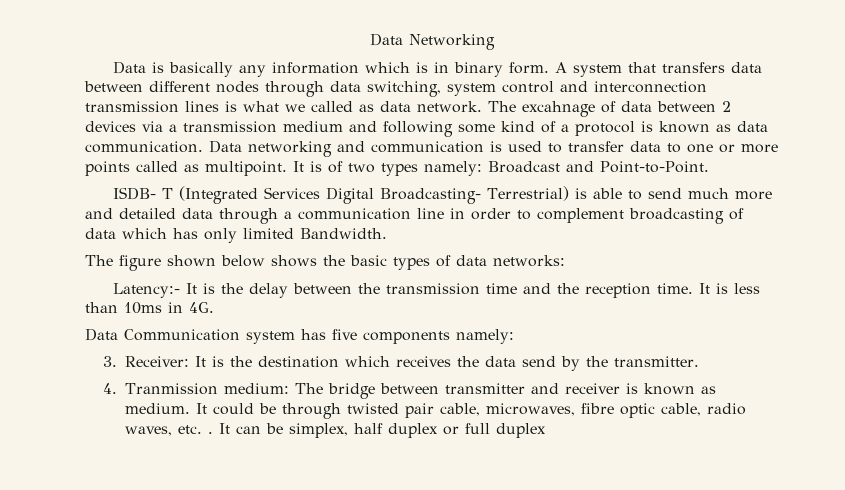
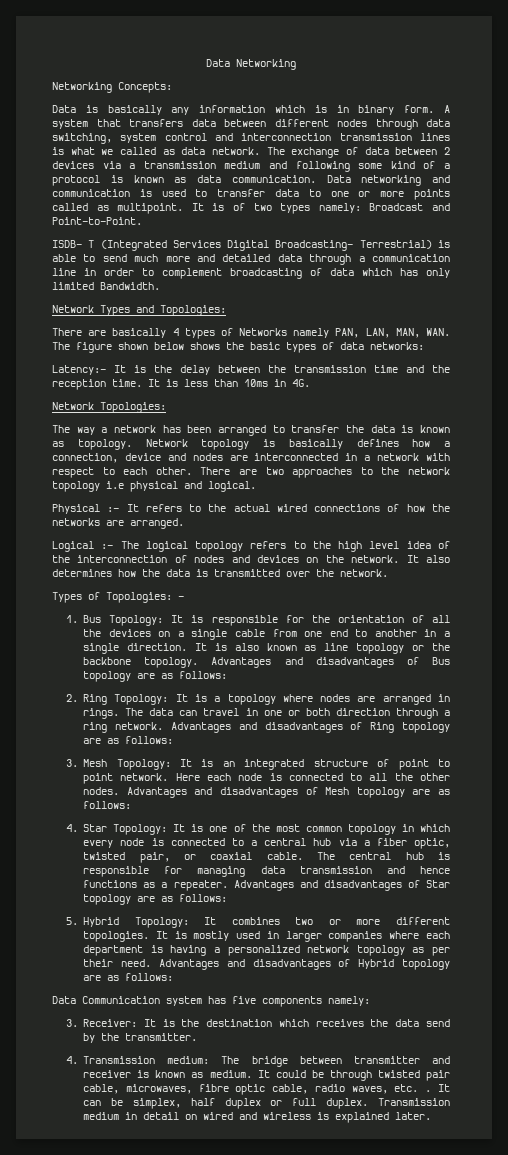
(495, 42) none -> [52,82,172,93] // Networking Concepts:
[522,101,595,117] excahnage -> [291,147,340,158] exchange
(387, 233) none -> [52,305,226,316] [52,328,450,339] Network Types and Topologies: // There are basically 4 types of Networks namely PAN, LAN, MAN, WAN.
(214, 307) none -> [52,402,166,413] [52,425,451,436] [52,439,450,450] [52,453,451,463] [52,467,451,478] [52,481,256,492] [52,504,450,514] [52,518,184,529] [52,541,450,552] [52,555,450,563] [52,569,388,577] [52,592,184,603] [65,615,451,626] [83,629,451,640] [83,643,450,654] [83,657,451,668] [83,671,228,682] [65,694,451,705] [83,708,450,719] [83,722,450,733] [83,736,174,744] [65,759,450,770] [83,773,451,784] [83,787,450,798] [83,801,132,809] [65,824,450,835] [83,838,451,849] [83,852,450,863] [83,866,450,877] [83,880,450,891] [83,894,228,905] [65,917,450,928] [83,931,450,942] [83,945,450,956] [83,959,450,970] [83,973,174,981] // Network Topologies: // The way a network has been arranged to transfer the data is known as topology. Network topology is basically defines how a connection, device and nodes are interconnected in a network with respect to each other. There are two approaches to the network topology i.e physical and logical. // Physical :- It refers to the actual wired connections of how the networks are arranged. // Logical :- The logical topology refers to the high level idea of the interconnection of nodes and devices on the network. It also determines how the data is transmitted over the network. // Types of Topologies: - // 1. Bus Topology: It is responsible for the orientation of all the devices on a single cable from one end to another in a single direction. It is also known as line topology or the backbone topology. Advantages and disadvantages of Bus topology are as follows: // 2. Ring Topology: It is a topology where nodes are arranged in rings. The data can travel in one or both direction through a ring network. Advantages and disadvantages of Ring topology are as follows: // 3. Mesh Topology: It is an integrated structure of point to point network. Here each node is connected to all the other nodes. Advantages and disadvantages of Mesh topology are as follows: // 4. Star Topology: It is one of the most common topology in which every node is connected to a central hub via a fiber optic, twisted pair, or coaxial cable. The central hub is responsible for managing data transmission and hence functions as a repeater. Advantages and disadvantages of Star topology are as follows: // 5. Hybrid Topology: It combines two or more different topologies. It is mostly used in larger companies where each department is having a personalized network topology as per their need. Advantages and disadvantages of Hybrid topology are as follows:
[124,383,218,395] Tranmission -> [83,1056,156,1064] Transmission
[495,423,546,438] duplex -> [326,1098,450,1109] [83,1112,432,1123] duplex. Transmission medium in detail on wired and wireless is explained later.

